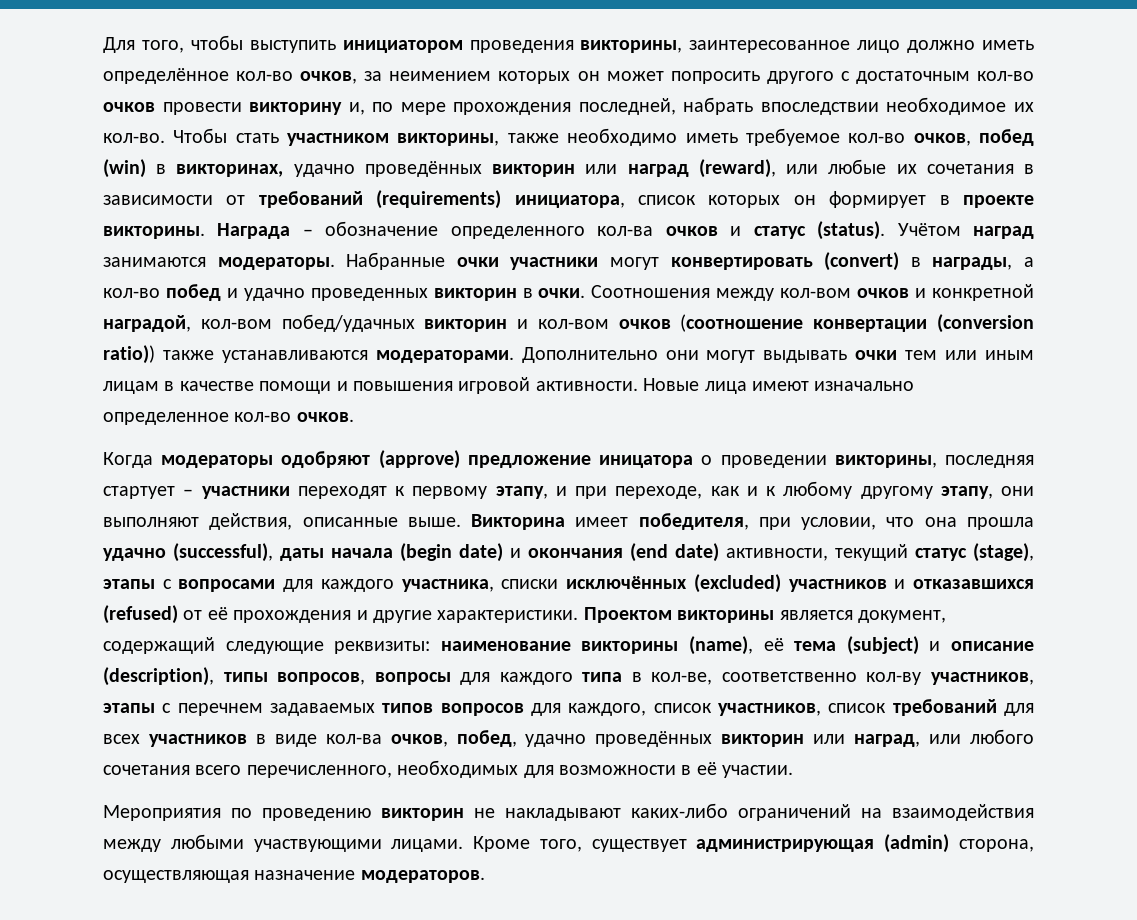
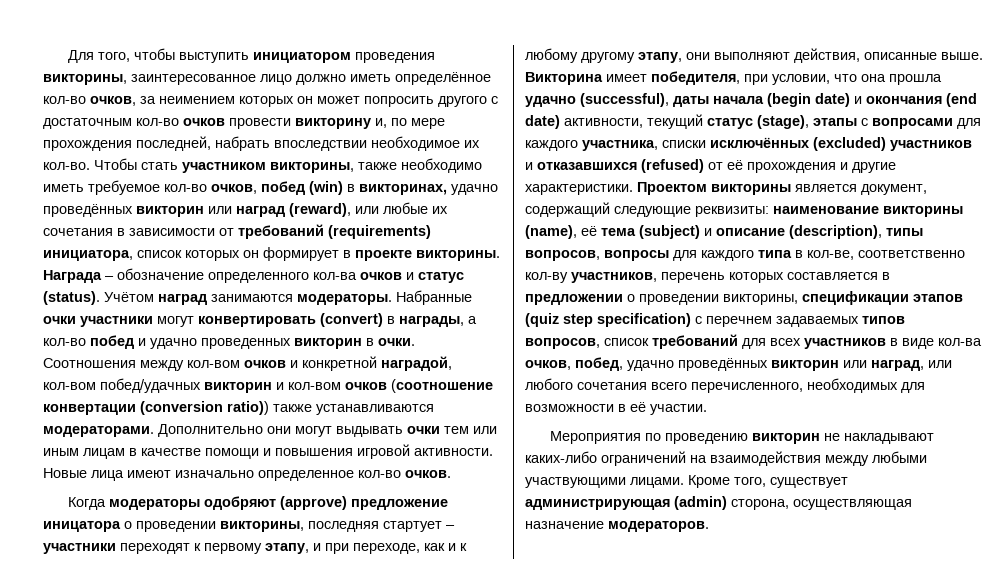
[103,703,821,716] этапы с перечнем задаваемых типов вопросов для каждого, список участников, -> [661,272,890,283] [525,291,963,305] [525,313,905,327] [525,338,600,349] перечень которых составляется в предложении о проведении викторины, спецификации этапов (quiz step specification) с перечнем задаваемых типов вопросов,

